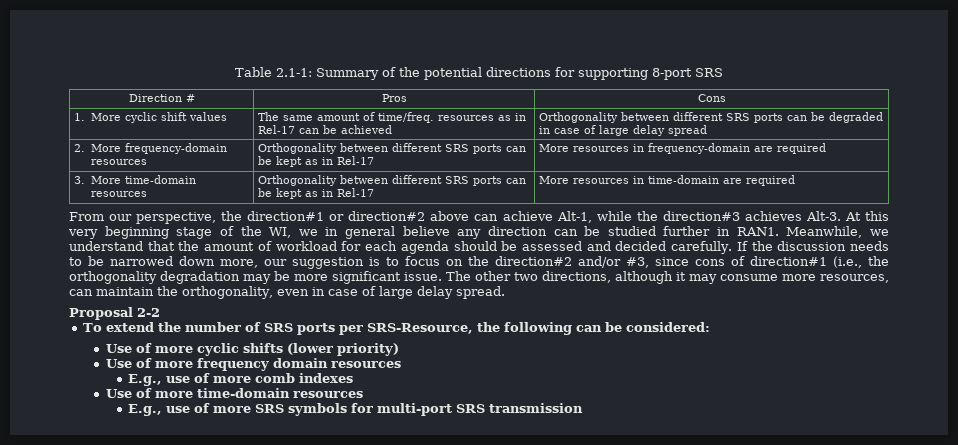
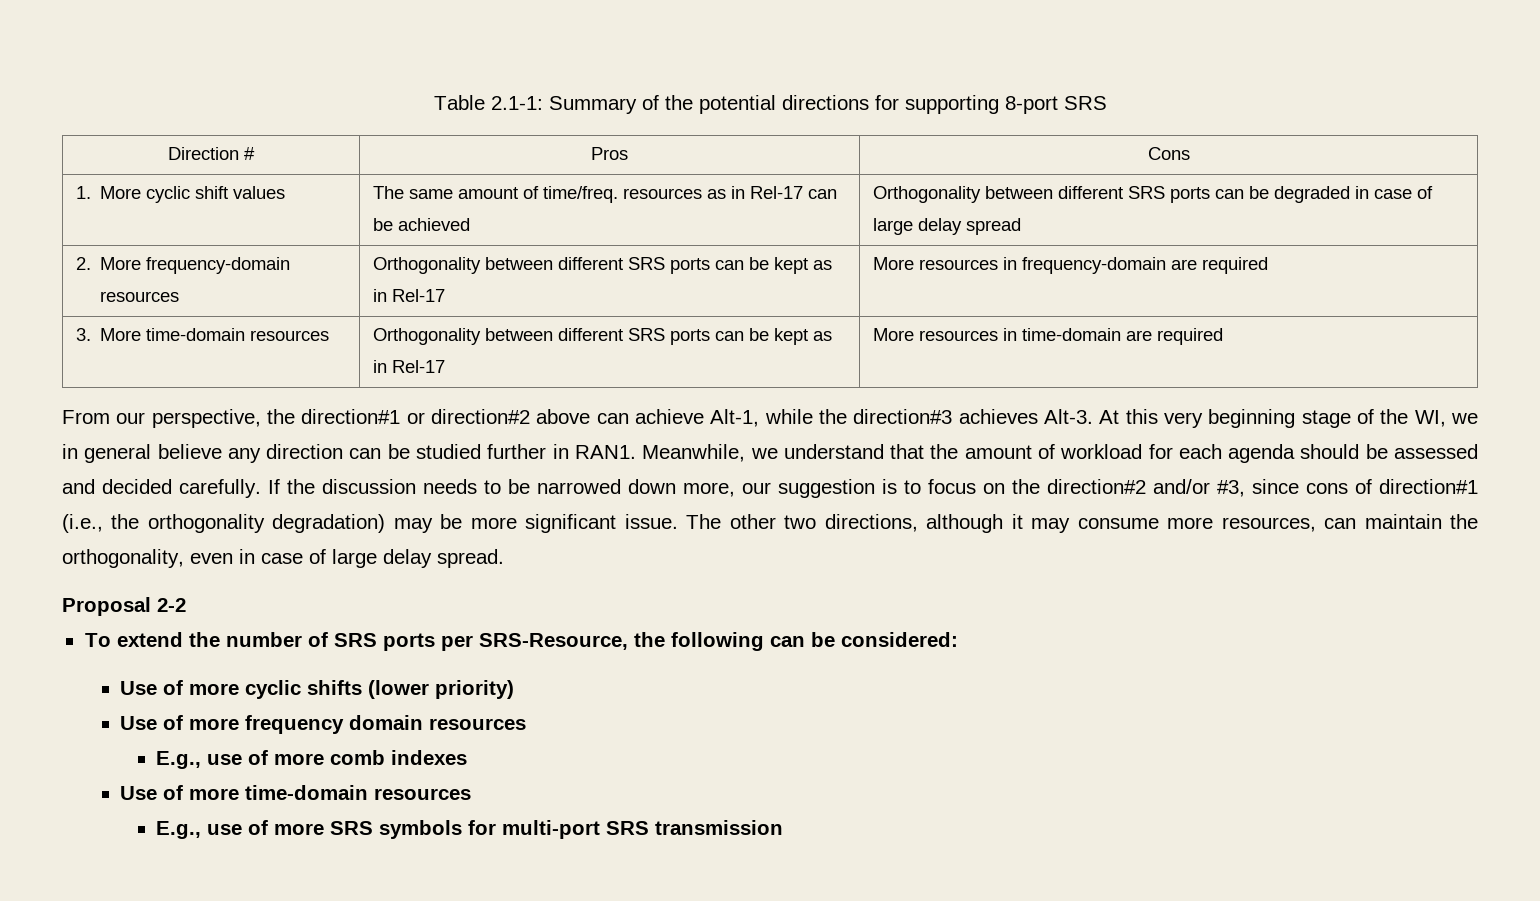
[160,271,240,284] degradation -> [272,514,386,533] degradation)

